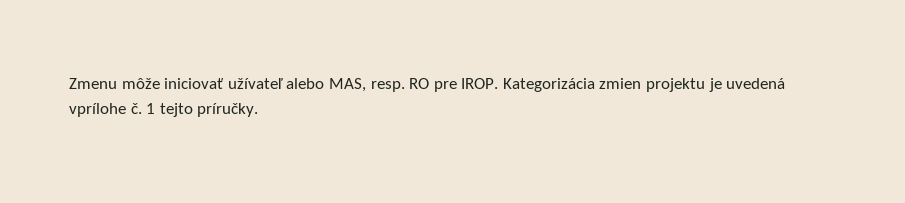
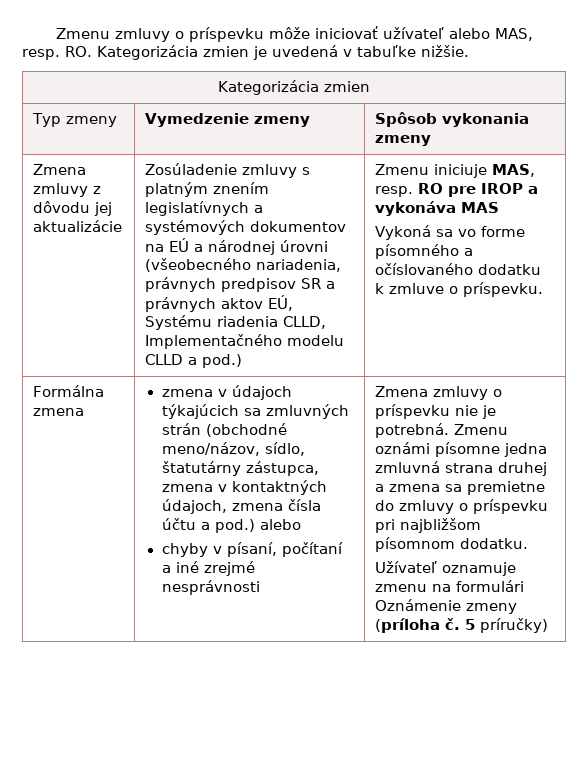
[69,78,117,89] Zmenu -> [55,27,264,42] Zmenu zmluvy o príspevku
[409,78,786,92] [69,103,259,117] RO pre IROP. Kategorizácia zmien projektu je uvedená vprílohe č. 1 tejto príručky. -> [65,45,469,60] [217,80,370,95] [32,113,117,127] [145,113,311,127] [375,112,530,127] [375,135,432,146] [33,164,87,175] [33,183,102,197] [33,201,113,216] [33,220,123,232] [145,163,311,178] [145,182,270,197] [145,201,264,216] [145,220,347,235] [145,238,329,255] [145,258,342,272] [145,277,336,292] [145,295,294,312] [145,315,327,330] [145,334,345,349] [145,354,243,368] [375,164,536,178] [375,183,539,197] [375,201,500,216] [375,225,526,240] [375,244,474,259] [375,263,542,275] [375,282,544,297] [33,385,105,397] [33,408,85,416] [161,385,292,400] [161,404,349,419] [161,423,287,437] [161,442,305,456] [161,461,319,476] [161,480,327,495] [161,499,321,514] [161,518,301,533] [161,542,343,557] [161,561,255,576] [161,580,260,595] [375,386,503,400] [375,404,497,419] [375,423,509,438] [375,442,548,457] [375,461,548,476] [375,481,546,495] [375,499,549,514] [375,518,482,533] [375,537,529,552] [375,561,517,576] [375,580,525,592] [375,599,518,614] [375,618,549,633] RO. Kategorizácia zmien je uvedená v tabuľke nižšie. // Kategorizácia zmien // Typ zmeny | Vymedzenie zmeny | Spôsob vykonania zmeny // Zmena zmluvy z dôvodu jej aktualizácie | Zosúladenie zmluvy s platným znením legislatívnych a systémových dokumentov na EÚ a národnej úrovni (všeobecného nariadenia, právnych predpisov SR a právnych aktov EÚ, Systému riadenia CLLD, Implementačného modelu CLLD a pod.) | Zmenu iniciuje MAS, resp. RO pre IROP a vykonáva MAS // Vykoná sa vo forme písomného a očíslovaného dodatku k zmluve o príspevku. // Formálna zmena | zmena v údajoch týkajúcich sa zmluvných strán (obchodné meno/názov, sídlo, štatutárny zástupca, zmena v kontaktných údajoch, zmena čísla účtu a pod.) alebo // chyby v písaní, počítaní a iné zrejmé nesprávnosti | Zmena zmluvy o príspevku nie je potrebná. Zmenu oznámi písomne jedna zmluvná strana druhej a zmena sa premietne do zmluvy o príspevku pri najbližšom písomnom dodatku. // Užívateľ oznamuje zmenu na formulári Oznámenie zmeny (príloha č. 5 príručky)

